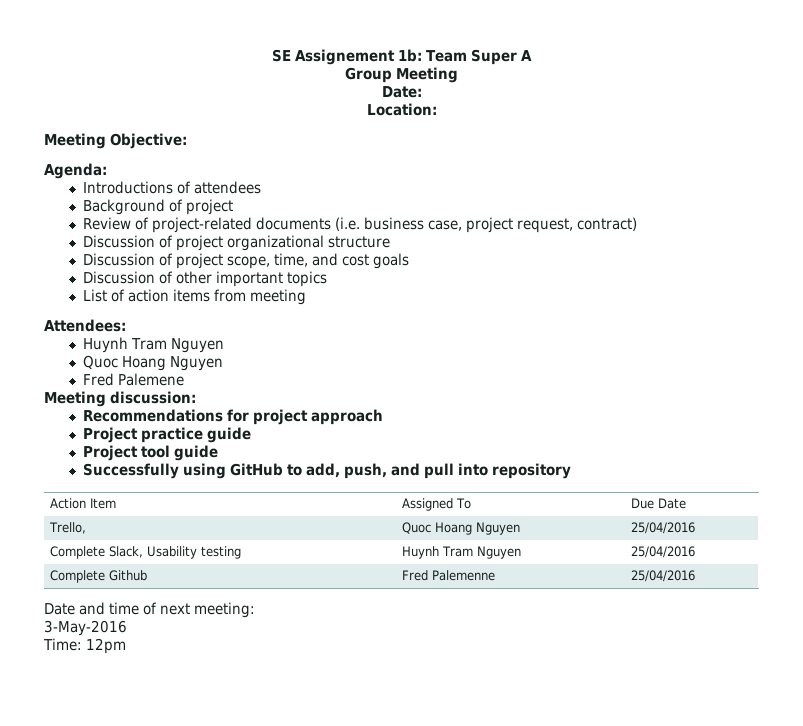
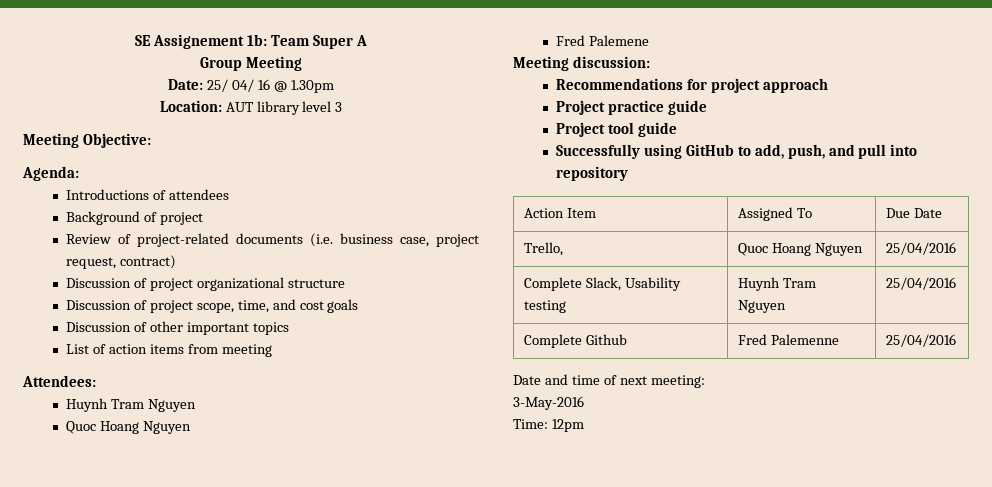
[366,103,437,116] // Location: -> [207,79,334,93] [159,100,343,115] 25/ 04/ 16 @ 1.30pm // Location: AUT library level 3

